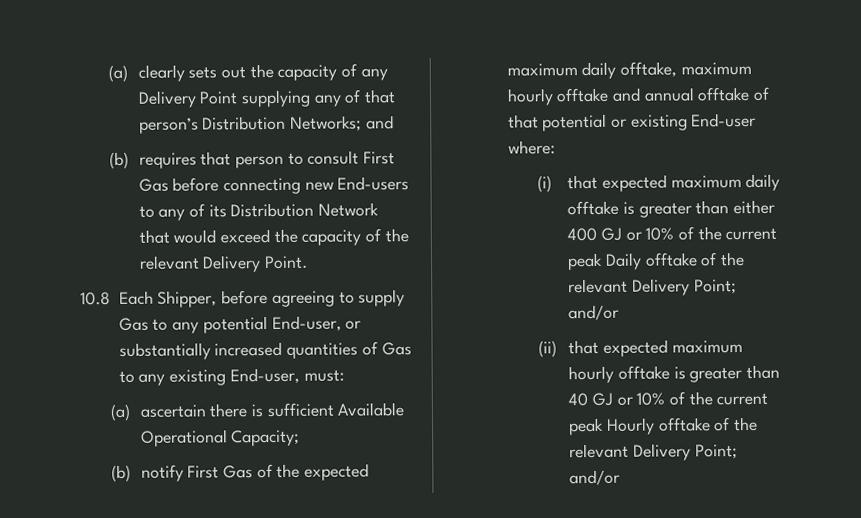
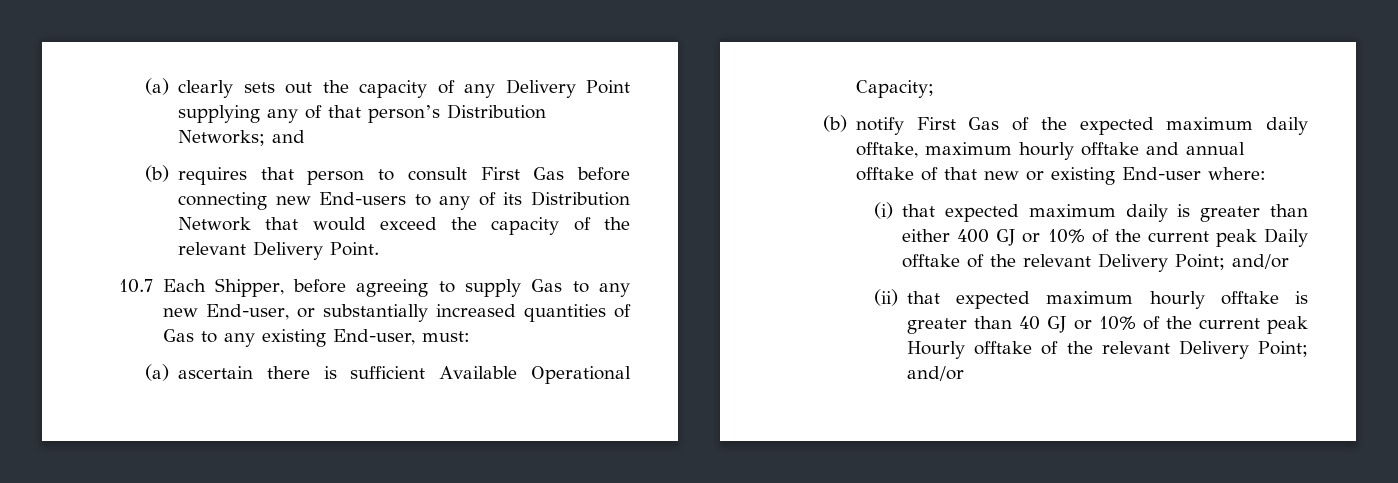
[80,292,111,306] 10.8 -> [119,279,153,293] 10.7
[202,316,268,334] potential -> [162,308,198,317] new
[542,113,608,132] potential -> [984,171,1020,180] new
[567,200,620,216] offtake -> (1168, 213) none

